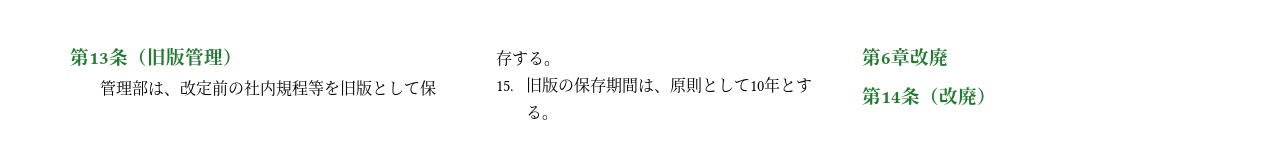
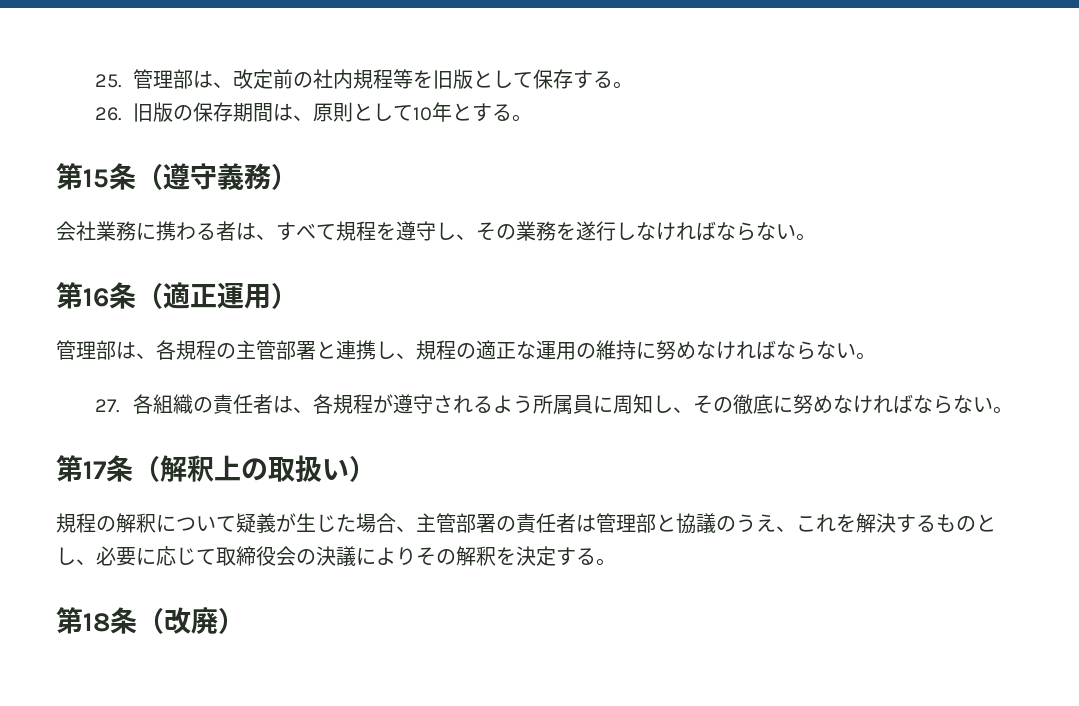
[70,47,242,66] 第13条（旧版管理） // -> [94,74,122,88] 25.
[496,80,515,91] 15. -> [94,107,122,121] 26.
[881,47,948,67] [862,87,901,105] 6章改廃 // 第14 -> [83,163,298,190] [56,221,816,241] [56,282,298,309] [56,340,876,360] [94,394,1014,415] [56,455,376,482] [56,513,996,534] [56,546,616,566] [56,607,110,634] 15条（遵守義務） // 会社業務に携わる者は、すべて規程を遵守し、その業務を遂行しなければならない。 // 第16条（適正運用） // 管理部は、各規程の主管部署と連携し、規程の適正な運用の維持に努めなければならない。 // 27.各組織の責任者は、各規程が遵守されるよう所属員に周知し、その徹底に努めなければならない。 // 第17条（解釈上の取扱い） // 規程の解釈について疑義が生じた場合、主管部署の責任者は管理部と協議のうえ、これを解決するものとし、必要に応じて取締役会の決議によりその解釈を決定する。 // 第18

